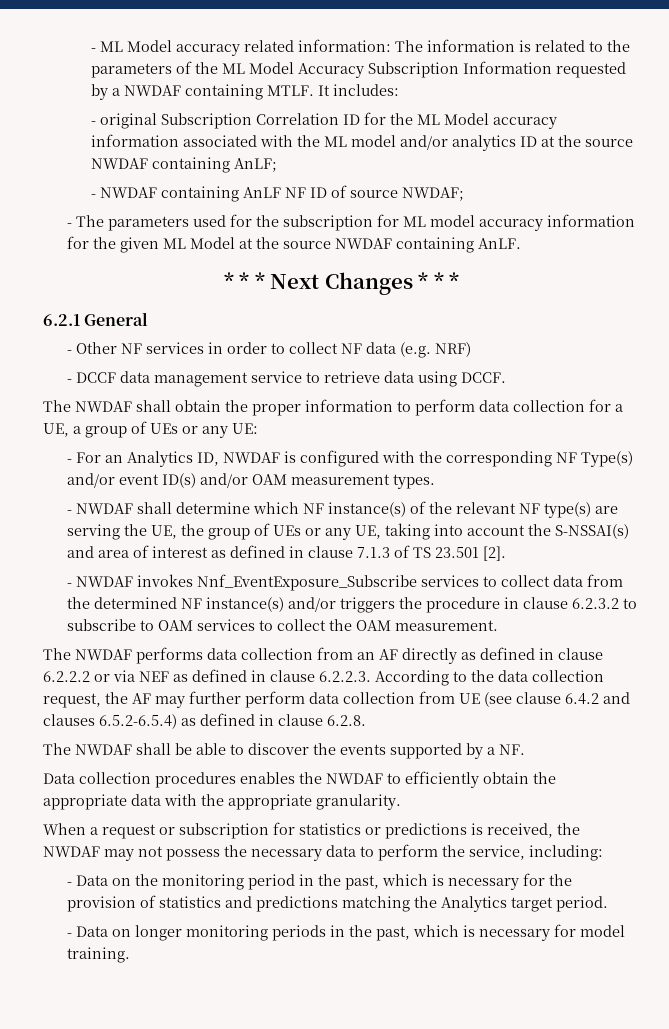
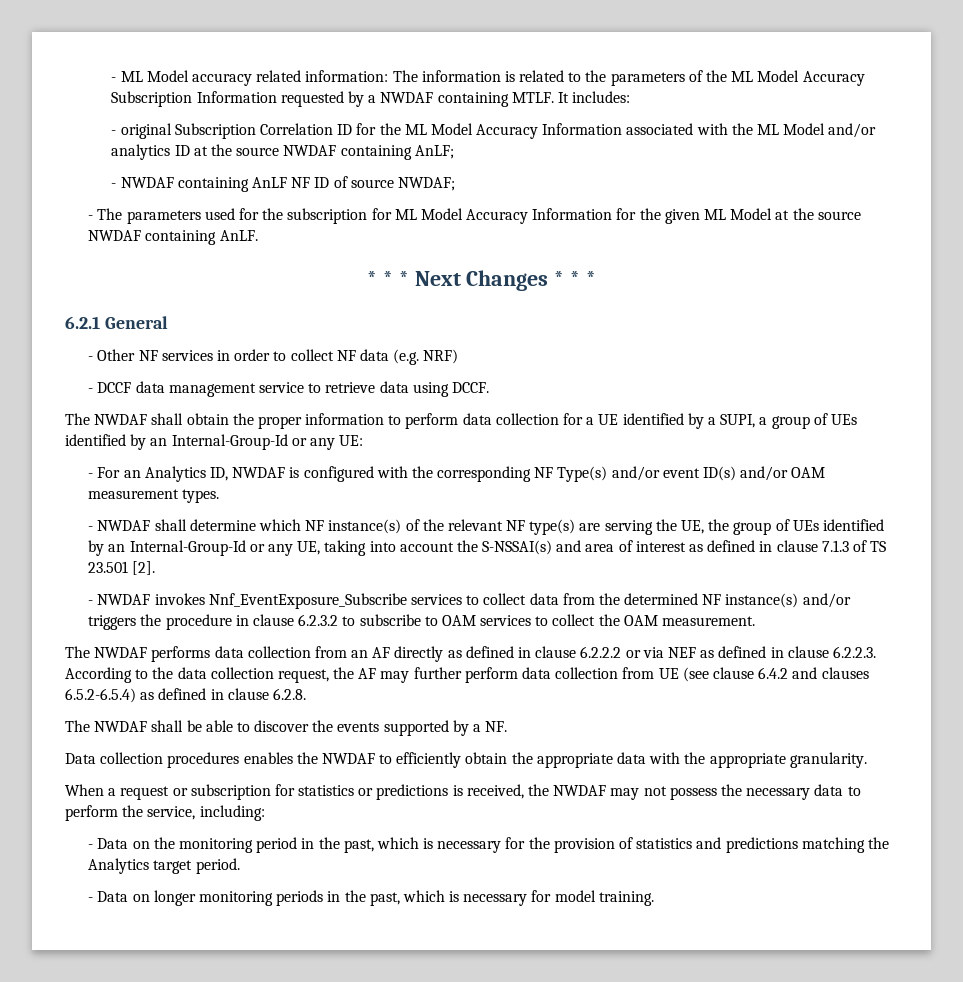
[492,117,557,129] [90,134,179,147] accuracy information -> [476,123,623,139] Accuracy Information
[350,135,396,147] model -> [783,123,826,135] Model
[429,214,635,231] model accuracy information -> [420,208,613,224] Model Accuracy Information
[43,421,178,438] UE, a group of UEs -> [598,413,857,429] [65,434,288,450] UE identified by a SUPI, a group of UEs identified by an Internal-Group-Id
(301, 530) none -> [822,519,884,531] [88,540,246,556] identified by an Internal-Group-Id

